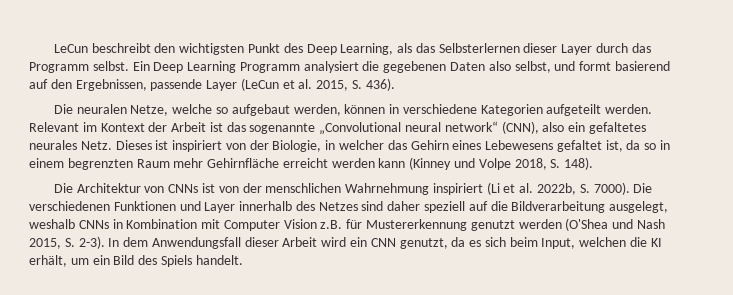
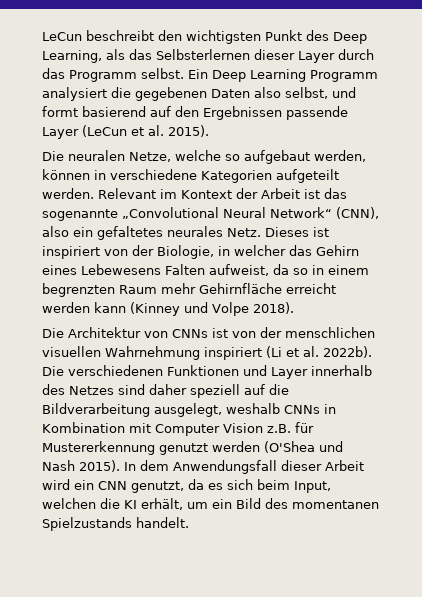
[75,79,147,91] Ergebnissen, -> [203,106,282,120] Ergebnissen
[316,78,395,91] 2015, S. 436). -> [168,125,209,137] 2015).
[405,121,498,132] neural network“ -> [223,207,332,218] Neural Network“
[556,140,623,152] gefaltet ist, -> [165,264,269,276] Falten aufweist,
[514,157,594,170] 2018, S. 148). -> [253,302,294,314] 2018).
(342, 188) none -> [42,346,101,357] visuellen
[537,182,630,195] 2022b, S. 7000). -> [323,346,372,358] 2022b).
[29,236,105,249] 2015, S. 2-3). -> [79,460,120,472] 2015).
[160,255,192,267] Spiels -> [292,500,379,509] [42,517,132,531] momentanen Spielzustands

